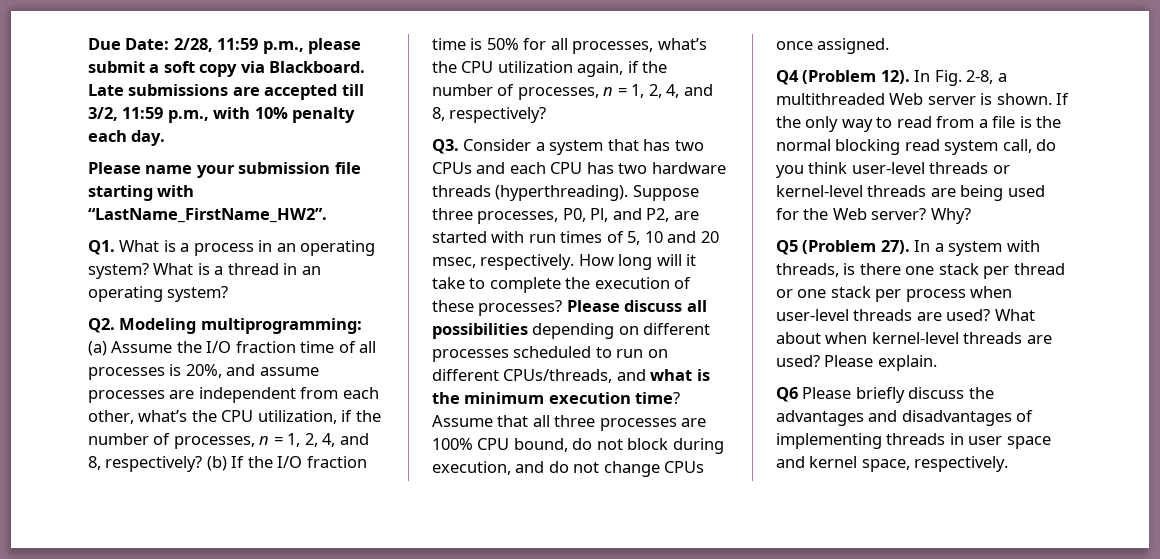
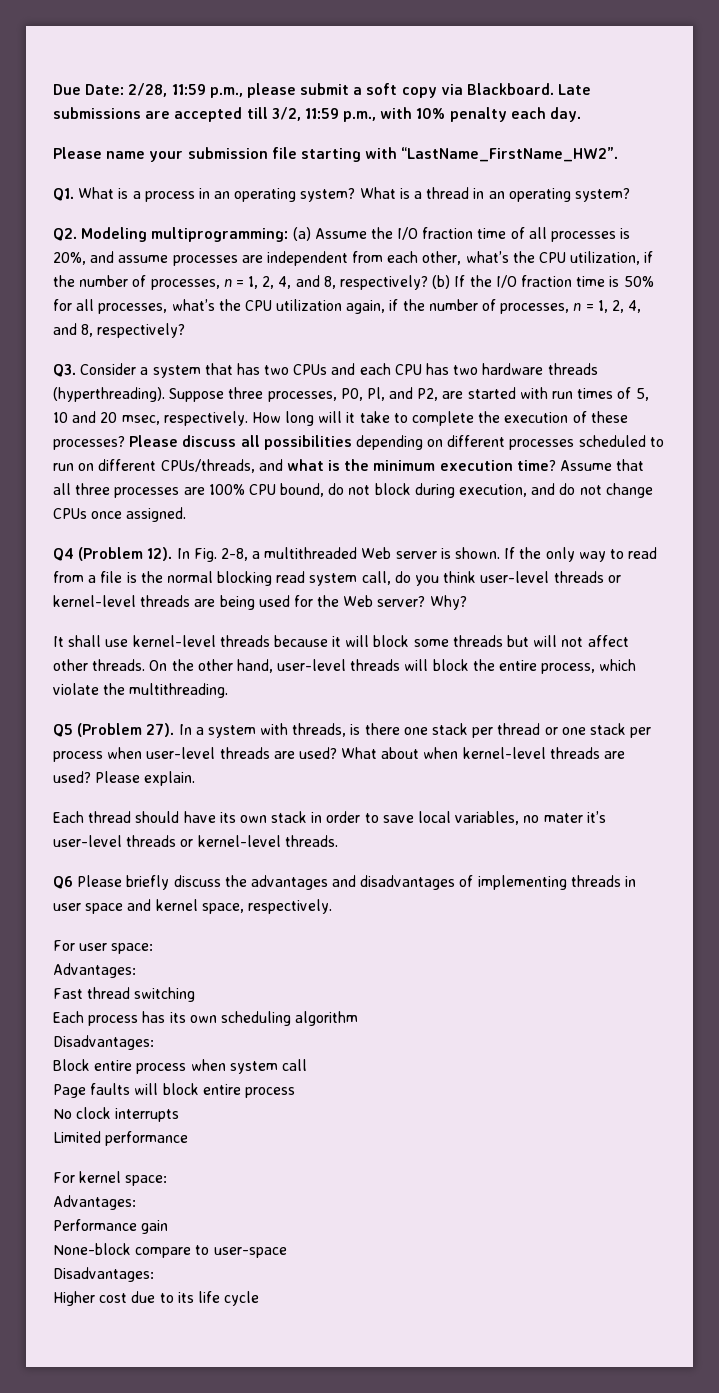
(971, 216) none -> [53,635,629,647] [53,659,637,674] [53,683,229,698] // It shall use kernel-level threads because it will block some threads but will not affect other threads. On the other hand, user-level threads will block the entire process, which violate the multithreading.
(937, 363) none -> [53,811,606,825] [53,835,338,847] // Each thread should have its own stack in order to save local variables, no mater it’s user-level threads or kernel-level threads.
(1009, 464) none -> [53,940,154,954] [53,963,136,978] [53,987,196,1002] [53,1011,359,1026] [53,1035,154,1050] [53,1059,307,1074] [53,1083,295,1098] [53,1107,180,1122] [53,1131,189,1146] [53,1171,168,1186] [53,1195,136,1210] [53,1219,169,1234] [53,1243,287,1258] [53,1267,154,1282] [53,1291,260,1306] // For user space: // Advantages: // Fast thread switching // Each process has its own scheduling algorithm // Disadvantages: // Block entire process when system call // Page faults will block entire process // No clock interrupts // Limited performance // For kernel space: // Advantages: // Performance gain // None-block compare to user-space // Disadvantages: // Higher cost due to its life cycle

